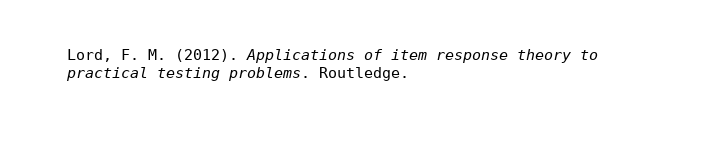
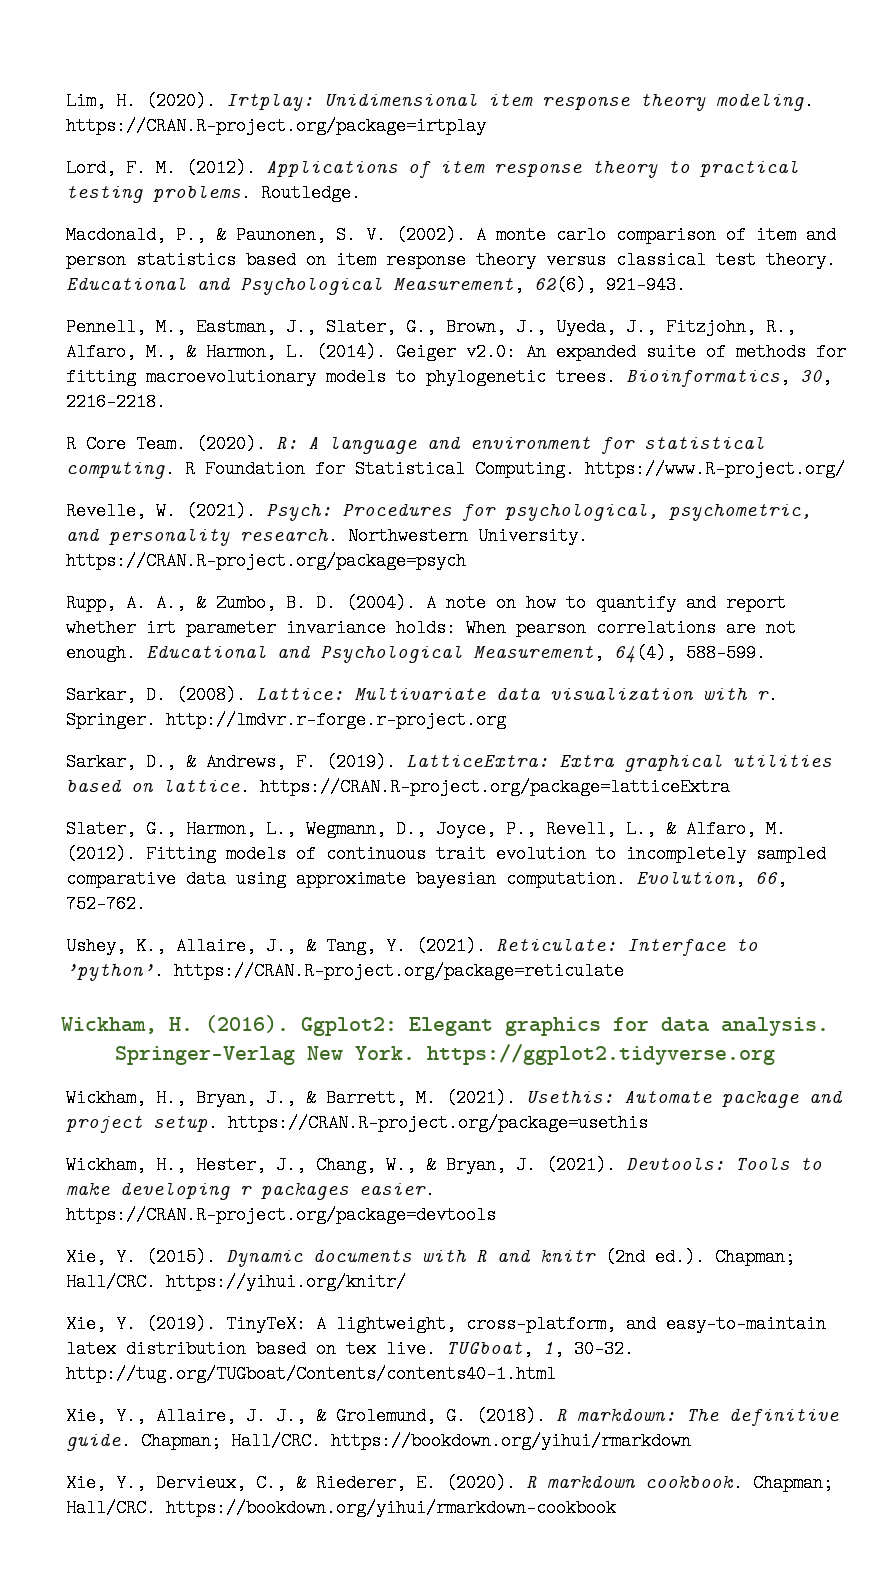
(67, 55) none -> [66,92,815,111] [66,117,487,135] Lim, H. (2020). Irtplay: Unidimensional item response theory modeling. https://CRAN.R-project.org/package=irtplay //
(410, 74) none -> [66,226,837,244] [66,251,837,269] [66,276,687,295] [66,318,797,336] [66,343,847,361] [66,368,833,387] [66,393,167,411] [66,435,766,454] [66,460,846,479] [66,502,813,521] [66,527,589,546] [66,552,467,570] [66,594,787,612] [66,619,797,637] [66,644,767,664] [66,686,779,704] [66,711,507,729] [66,753,833,772] [66,778,731,796] [66,820,787,838] [66,845,827,863] [66,870,788,888] [66,895,147,913] [66,937,759,956] [66,962,625,981] [61,1015,829,1036] [115,1044,775,1065] [66,1089,844,1108] [66,1114,649,1133] [66,1156,823,1174] [66,1181,436,1200] [66,1206,497,1224] [66,1248,796,1267] [66,1273,407,1291] [66,1315,827,1333] [66,1340,635,1358] [66,1365,557,1383] [66,1407,840,1426] [66,1432,692,1451] [66,1474,834,1492] [66,1499,617,1517] // Macdonald, P., & Paunonen, S. V. (2002). A monte carlo comparison of item and person statistics based on item response theory versus classical test theory. Educational and Psychological Measurement, 62(6), 921–943. // Pennell, M., Eastman, J., Slater, G., Brown, J., Uyeda, J., Fitzjohn, R., Alfaro, M., & Harmon, L. (2014). Geiger v2.0: An expanded suite of methods for fitting macroevolutionary models to phylogenetic trees. Bioinformatics, 30, 2216–2218. // R Core Team. (2020). R: A language and environment for statistical computing. R Foundation for Statistical Computing. https://www.R-project.org/ // Revelle, W. (2021). Psych: Procedures for psychological, psychometric, and personality research. Northwestern University. https://CRAN.R-project.org/package=psych // Rupp, A. A., & Zumbo, B. D. (2004). A note on how to quantify and report whether irt parameter invariance holds: When pearson correlations are not enough. Educational and Psychological Measurement, 64(4), 588–599. // Sarkar, D. (2008). Lattice: Multivariate data visualization with r. Springer. http://lmdvr.r-forge.r-project.org // Sarkar, D., & Andrews, F. (2019). LatticeExtra: Extra graphical utilities based on lattice. https://CRAN.R-project.org/package=latticeExtra // Slater, G., Harmon, L., Wegmann, D., Joyce, P., Revell, L., & Alfaro, M. (2012). Fitting models of continuous trait evolution to incompletely sampled comparative data using approximate bayesian computation. Evolution, 66, 752–762. // Ushey, K., Allaire, J., & Tang, Y. (2021). Reticulate: Interface to ’python’. https://CRAN.R-project.org/package=reticulate // Wickham, H. (2016). Ggplot2: Elegant graphics for data analysis. Springer-Verlag New York. https://ggplot2.tidyverse.org // Wickham, H., Bryan, J., & Barrett, M. (2021). Usethis: Automate package and project setup. https://CRAN.R-project.org/package=usethis // Wickham, H., Hester, J., Chang, W., & Bryan, J. (2021). Devtools: Tools to make developing r packages easier. https://CRAN.R-project.org/package=devtools // Xie, Y. (2015). Dynamic documents with R and knitr (2nd ed.). Chapman; Hall/CRC. https://yihui.org/knitr/ // Xie, Y. (2019). TinyTeX: A lightweight, cross-platform, and easy-to-maintain latex distribution based on tex live. TUGboat, 1, 30–32. http://tug.org/TUGboat/Contents/contents40-1.html // Xie, Y., Allaire, J. J., & Grolemund, G. (2018). R markdown: The definitive guide. Chapman; Hall/CRC. https://bookdown.org/yihui/rmarkdown // Xie, Y., Dervieux, C., & Riederer, E. (2020). R markdown cookbook. Chapman; Hall/CRC. https://bookdown.org/yihui/rmarkdown-cookbook

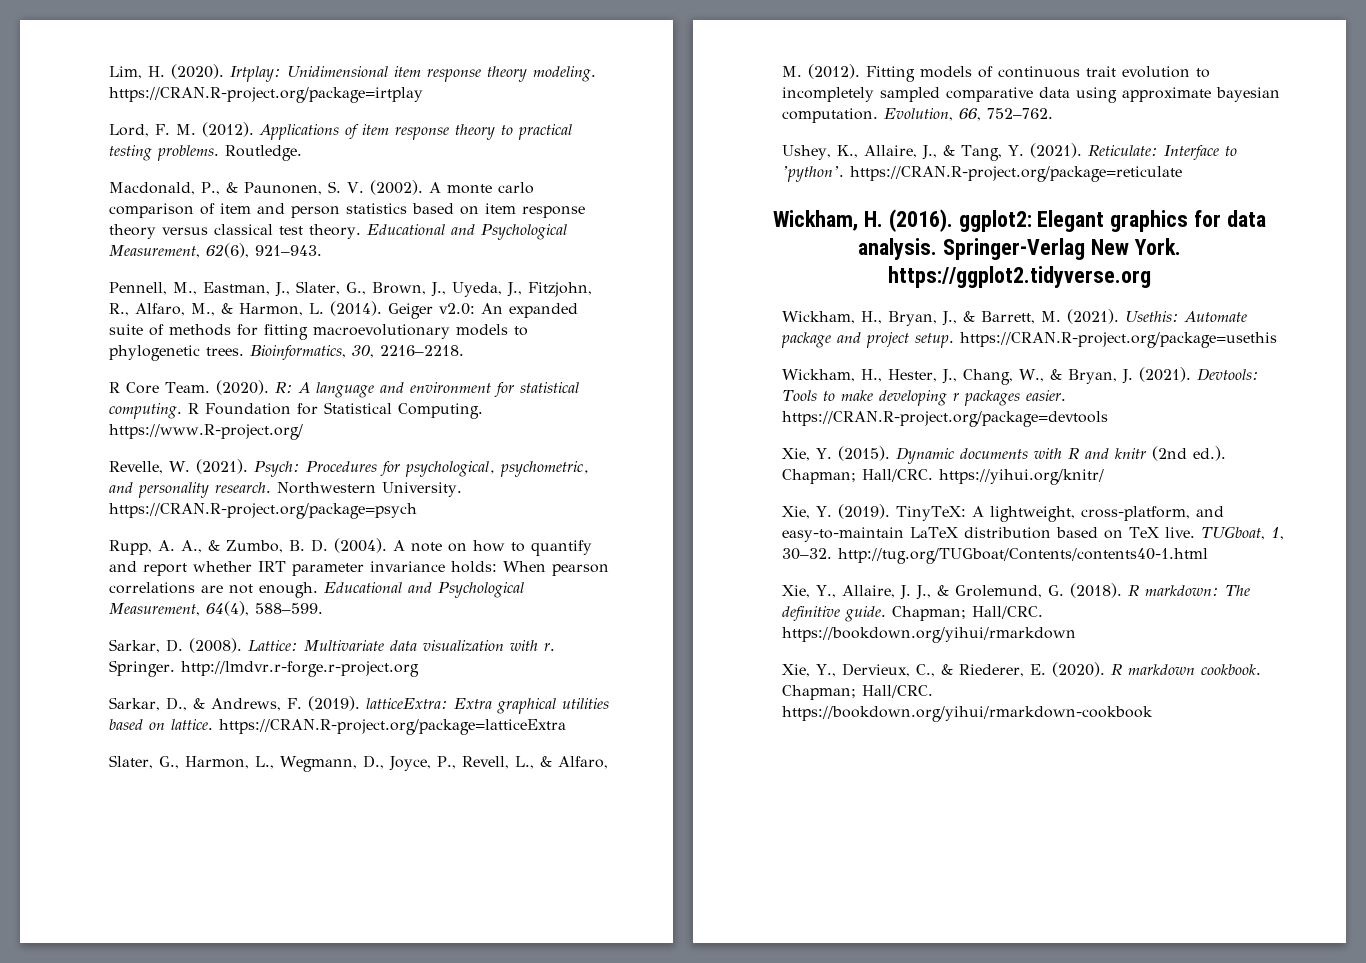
[146,619,177,637] irt -> [258,561,287,572] IRT
[406,753,550,767] LatticeExtra: -> [366,698,449,709] latticeExtra:
[301,1017,397,1036] Ggplot2: -> [958,210,1032,232] ggplot2:
[66,1340,117,1358] latex -> [910,527,959,538] LaTeX
[346,1340,377,1358] tex -> [1129,527,1160,538] TeX

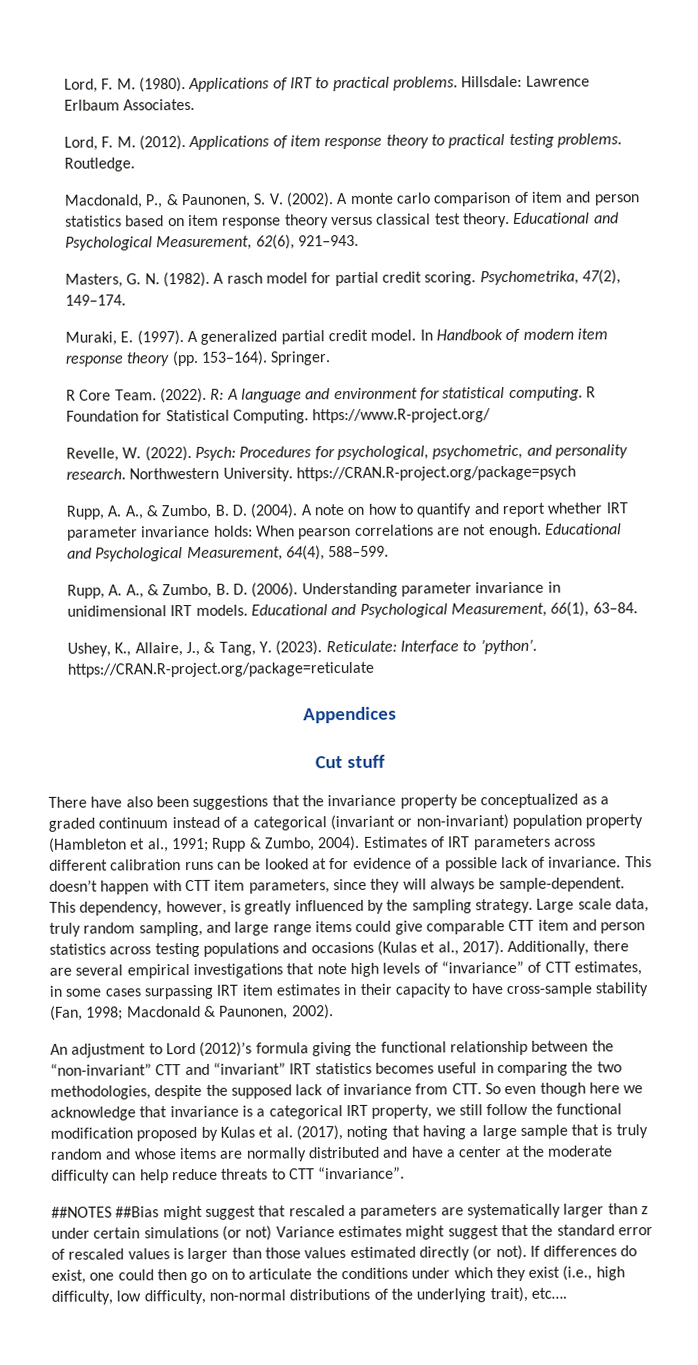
[109,64,597,82] [109,87,424,103] Lim, H. (2020). Irtplay: Unidimensional item response theory modeling. https://CRAN.R-project.org/package=irtplay -> [64,75,590,93] [64,98,196,111] Lord, F. M. (1980). Applications of IRT to practical problems. Hillsdale: Lawrence Erlbaum Associates.
[109,281,593,297] [109,301,579,319] [109,324,529,340] [109,345,465,361] Pennell, M., Eastman, J., Slater, G., Brown, J., Uyeda, J., Fitzjohn, R., Alfaro, M., & Harmon, L. (2014). Geiger v2.0: An expanded suite of methods for fitting macroevolutionary models to phylogenetic trees. Bioinformatics, 30, 2216–2218. -> [65,269,621,288] [65,294,127,306] [65,328,608,346] [65,350,332,367] Masters, G. N. (1982). A rasch model for partial credit scoring. Psychometrika, 47(2), 149–174. // Muraki, E. (1997). A generalized partial credit model. In Handbook of modern item response theory (pp. 153–164). Springer.
[216,380,270,395] (2020). -> [160,387,208,404] (2022).
[196,459,249,474] (2021). -> [144,445,192,462] (2022).
[109,638,556,653] [109,660,420,677] [109,696,610,714] [109,719,567,735] [109,755,609,772] [782,64,1211,82] [782,87,1281,103] [782,108,1054,123] Sarkar, D. (2008). Lattice: Multivariate data visualization with r. Springer. http://lmdvr.r-forge.r-project.org // Sarkar, D., & Andrews, F. (2019). latticeExtra: Extra graphical utilities based on lattice. https://CRAN.R-project.org/package=latticeExtra // Slater, G., Harmon, L., Wegmann, D., Joyce, P., Revell, L., & Alfaro, M. (2012). Fitting models of continuous trait evolution to incompletely sampled comparative data using approximate bayesian computation. Evolution, 66, 752–762. -> [67,581,561,599] [67,601,638,618] Rupp, A. A., & Zumbo, B. D. (2006). Understanding parameter invariance in unidimensional IRT models. Educational and Psychological Measurement, 66(1), 63–84.
[1030,143,1083,158] (2021). -> [275,640,323,656] (2023).
[772,209,1267,232] [858,238,1181,260] [888,266,1151,288] [782,309,1248,326] [781,332,1278,348] [782,367,1260,385] [782,390,1067,406] [782,411,1109,427] [782,446,1227,464] [782,469,1105,485] [782,504,1225,522] [782,526,1285,542] [782,548,1209,564] [782,583,1251,600] [782,606,1044,622] [782,627,1077,643] [782,662,1262,677] [782,685,934,700] [782,706,1154,722] Wickham, H. (2016). ggplot2: Elegant graphics for data analysis. Springer-Verlag New York. https://ggplot2.tidyverse.org // Wickham, H., Bryan, J., & Barrett, M. (2021). Usethis: Automate package and project setup. https://CRAN.R-project.org/package=usethis // Wickham, H., Hester, J., Chang, W., & Bryan, J. (2021). Devtools: Tools to make developing r packages easier. https://CRAN.R-project.org/package=devtools // Xie, Y. (2015). Dynamic documents with R and knitr (2nd ed.). Chapman; Hall/CRC. https://yihui.org/knitr/ // Xie, Y. (2019). TinyTeX: A lightweight, cross-platform, and easy-to-maintain LaTeX distribution based on TeX live. TUGboat, 1, 30–32. http://tug.org/TUGboat/Contents/contents40-1.html // Xie, Y., Allaire, J. J., & Grolemund, G. (2018). R markdown: The definitive guide. Chapman; Hall/CRC. https://bookdown.org/yihui/rmarkdown // Xie, Y., Dervieux, C., & Riederer, E. (2020). R markdown cookbook. Chapman; Hall/CRC. https://bookdown.org/yihui/rmarkdown-cookbook -> [302,706,397,724] [314,754,385,769] [48,793,609,810] [48,813,644,832] [48,835,596,853] [49,856,652,872] [49,877,625,895] [49,898,649,916] [49,919,646,937] [49,940,629,958] [49,960,642,979] [49,982,649,1000] [50,1004,334,1021] [50,1040,614,1058] [50,1061,622,1077] [50,1082,644,1100] [50,1103,622,1121] [50,1124,648,1142] [50,1145,613,1162] [51,1166,406,1184] [51,1203,648,1221] [51,1224,653,1241] [51,1244,638,1263] [51,1265,625,1284] [51,1286,567,1305] Appendices // Cut stuff // There have also been suggestions that the invariance property be conceptualized as a graded continuum instead of a categorical (invariant or non-invariant) population property (Hambleton et al., 1991; Rupp & Zumbo, 2004). Estimates of IRT parameters across different calibration runs can be looked at for evidence of a possible lack of invariance. This doesn’t happen with CTT item parameters, since they will always be sample-dependent. This dependency, however, is greatly influenced by the sampling strategy. Large scale data, truly random sampling, and large range items could give comparable CTT item and person statistics across testing populations and occasions (Kulas et al., 2017). Additionally, there are several empirical investigations that note high levels of “invariance” of CTT estimates, in some cases surpassing IRT item estimates in their capacity to have cross-sample stability (Fan, 1998; Macdonald & Paunonen, 2002). // An adjustment to Lord (2012)’s formula giving the functional relationship between the “non-invariant” CTT and “invariant” IRT statistics becomes useful in comparing the two methodologies, despite the supposed lack of invariance from CTT. So even though here we acknowledge that invariance is a categorical IRT property, we still follow the functional modification proposed by Kulas et al. (2017), noting that having a large sample that is truly random and whose items are normally distributed and have a center at the moderate difficulty can help reduce threats to CTT “invariance”. // ##NOTES ##Bias might suggest that rescaled a parameters are systematically larger than z under certain simulations (or not) Variance estimates might suggest that the standard error of rescaled values is larger than those values estimated directly (or not). If differences do exist, one could then go on to articulate the conditions under which they exist (i.e., high difficulty, low difficulty, non-normal distributions of the underlying trait), etc….

